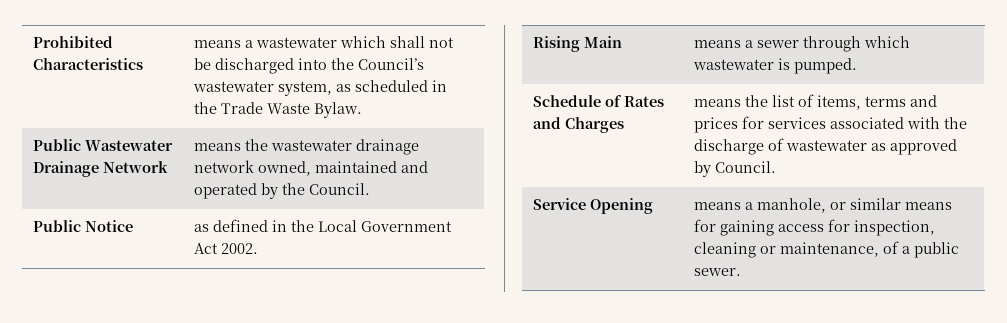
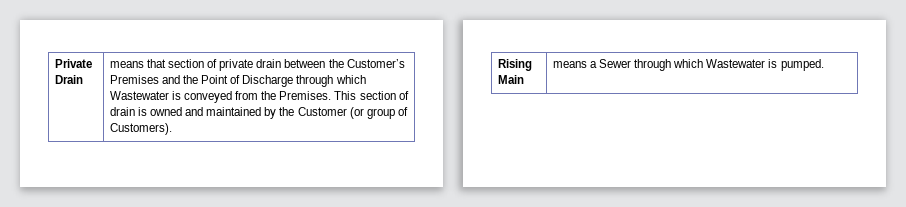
[33,36,114,48] [33,58,144,70] [194,36,455,48] [194,58,425,74] [193,80,448,96] [194,102,363,118] [33,139,174,151] [33,161,169,177] [194,139,420,155] [194,160,429,176] [194,183,371,199] [33,220,134,232] [194,219,453,232] [194,243,259,254] Prohibited Characteristics | means a wastewater which shall not be discharged into the Council’s wastewater system, as scheduled in the Trade Waste Bylaw. // Public Wastewater Drainage Network | means the wastewater drainage network owned, maintained and operated by the Council. // Public Notice | as defined in the Local Government Act 2002. -> [54,59,92,68] [54,75,83,84] [109,59,405,71] [109,75,366,87] [109,91,409,103] [109,107,408,119] [109,123,172,135] Private Drain | means that section of private drain between the Customer’s Premises and the Point of Discharge through which Wastewater is conveyed from the Premises. This section of drain is owned and maintained by the Customer (or group of Customers).
[757,36,911,52] [693,59,775,70] sewer through which wastewater -> [598,59,766,71] Sewer through which Wastewater
[533,95,665,107] [533,117,625,133] [694,94,938,110] [694,116,968,133] [694,138,958,155] [694,161,777,177] [533,198,654,214] [694,198,953,213] [694,219,936,236] [694,241,960,258] [694,268,742,276] // Schedule of Rates and Charges | means the list of items, terms and prices for services associated with the discharge of wastewater as approved by Council. // Service Opening | means a manhole, or similar means for gaining access for inspection, cleaning or maintenance, of a public sewer. -> (824, 65) none

